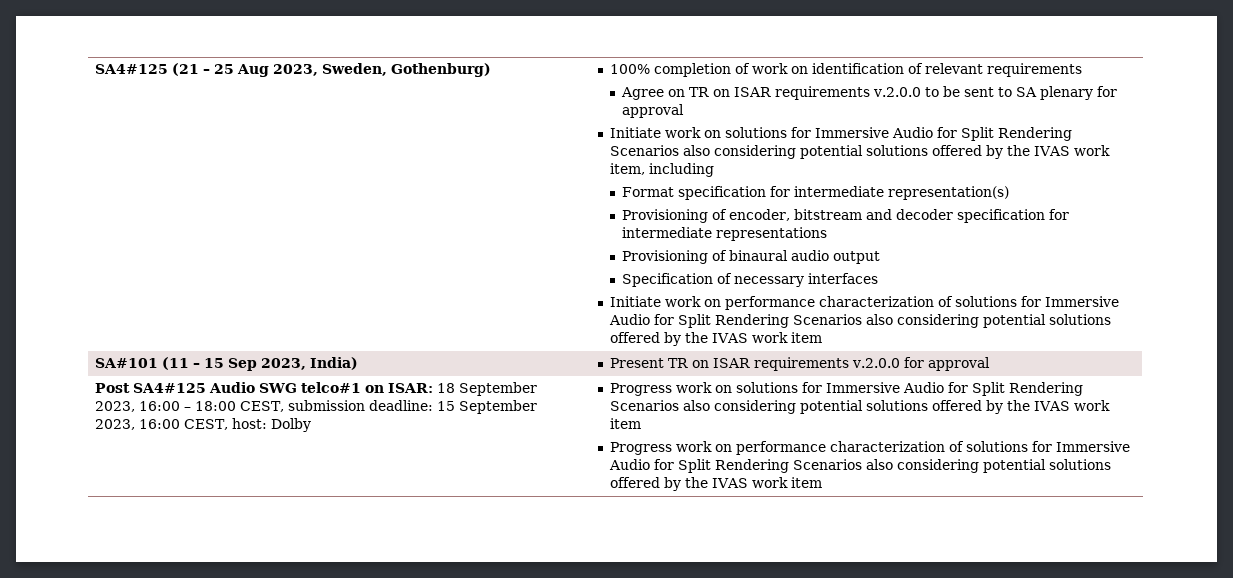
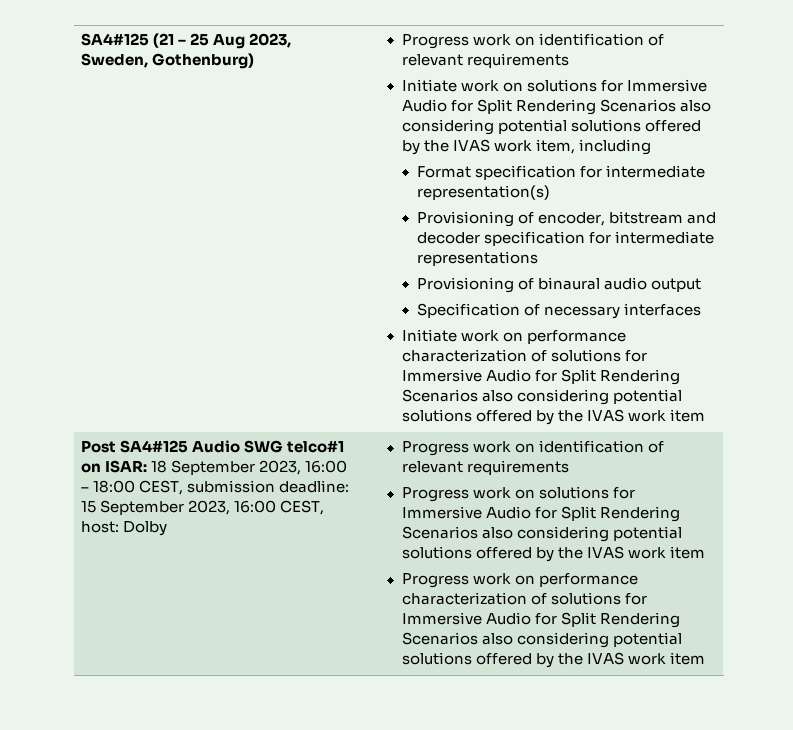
[610,63,1083,77] [621,86,1118,100] [622,104,685,118] 100% completion of work on identification of relevant requirements // Agree on TR on ISAR requirements v.2.0.0 to be sent to SA plenary for approval -> [401,33,664,49] [401,53,569,68] Progress work on identification of relevant requirements
[95,357,359,371] [610,357,991,371] // SA#101 (11 – 15 Sep 2023, India) | Present TR on ISAR requirements v.2.0.0 for approval -> (705, 415) none
(733, 389) none -> [538,440,664,453] [401,460,569,475] [401,487,535,502] identification of relevant requirements // Progress work on

